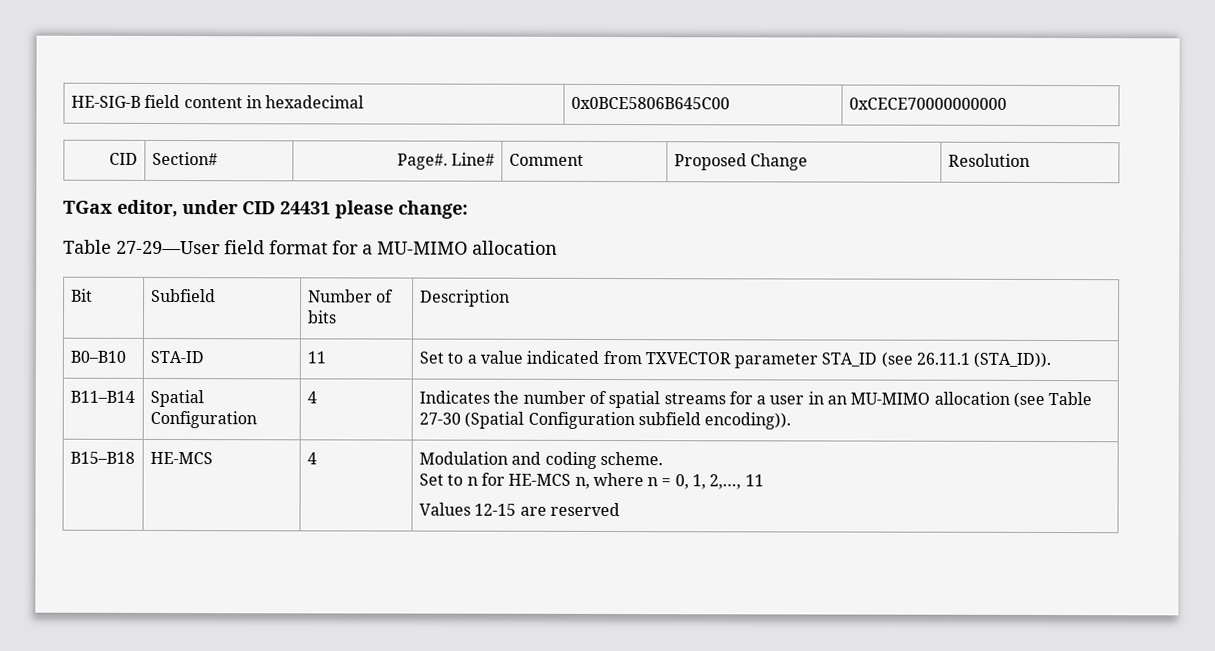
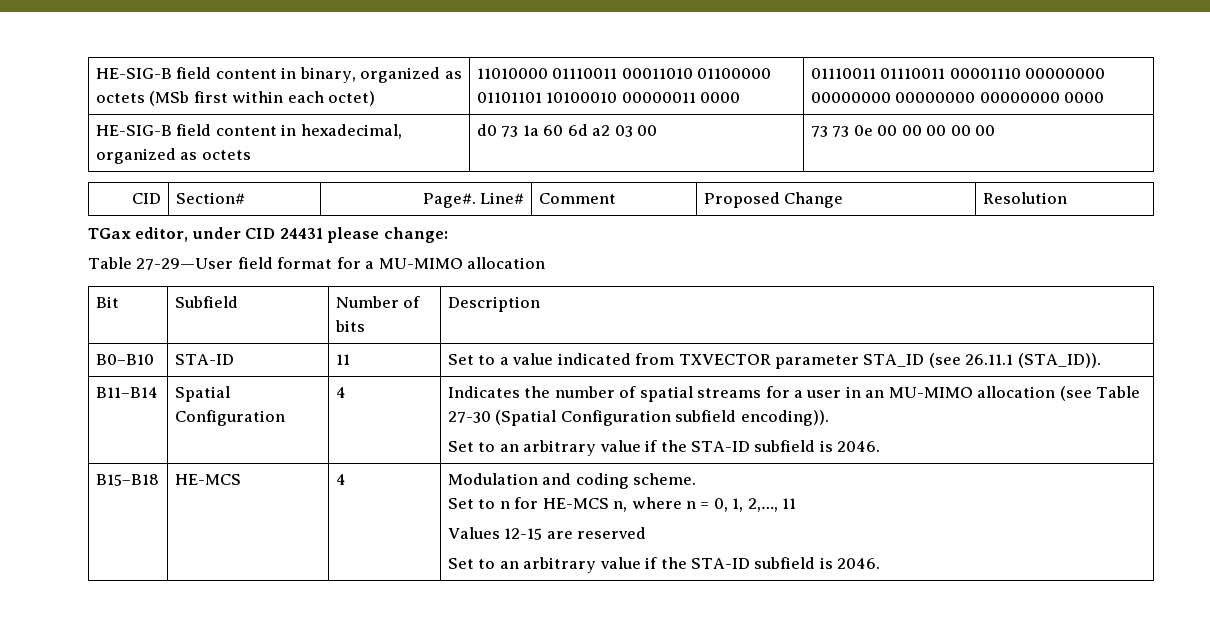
[70,94,365,109] [570,96,730,110] [848,97,1007,110] HE-SIG-B field content in hexadecimal | 0x0BCE5806B645C00 | 0xCECE70000000000 -> [95,67,462,83] [95,91,376,106] [476,68,772,79] [476,92,741,103] [810,68,1106,79] [810,92,1105,103] [95,124,402,139] [95,148,251,164] [476,124,657,137] [810,125,995,137] HE-SIG-B field content in binary, organized as octets (MSb first within each octet) | 11010000 01110011 00011010 01100000 01101101 10100010 00000011 0000 | 01110011 01110011 00001110 00000000 00000000 00000000 00000000 0000 // HE-SIG-B field content in hexadecimal, organized as octets | d0 73 1a 60 6d a2 03 00 | 73 73 0e 00 00 00 00 00
(792, 421) none -> [447,440,881,456] // Set to an arbitrary value if the STA-ID subfield is 2046.
(620, 509) none -> [447,557,881,573] // Set to an arbitrary value if the STA-ID subfield is 2046.

